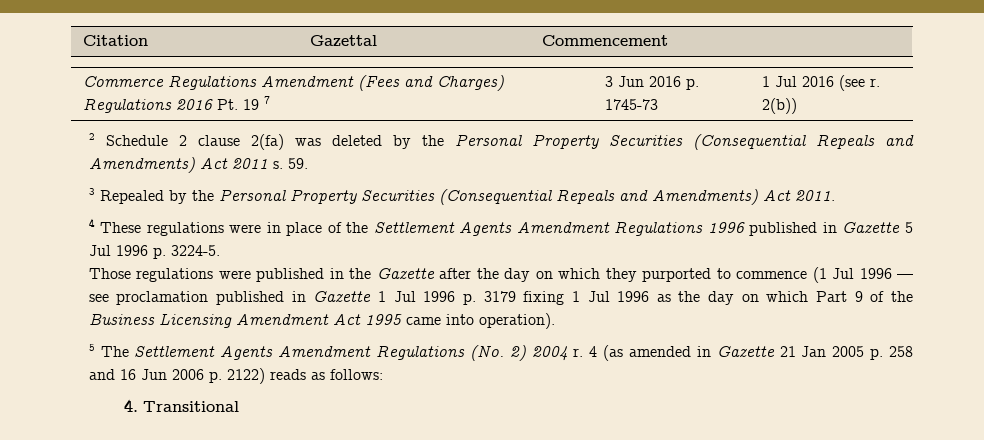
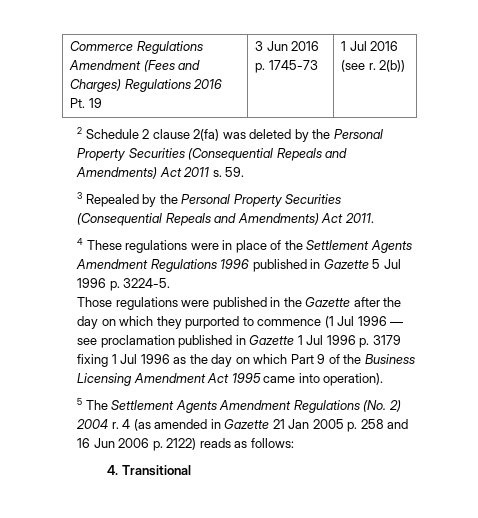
[82,35,148,46] [309,35,377,47] [541,35,668,46] Citation | Gazettal | Commencement // -> (70, 46) none
[263,96,270,104] 7 -> (102, 103) none

